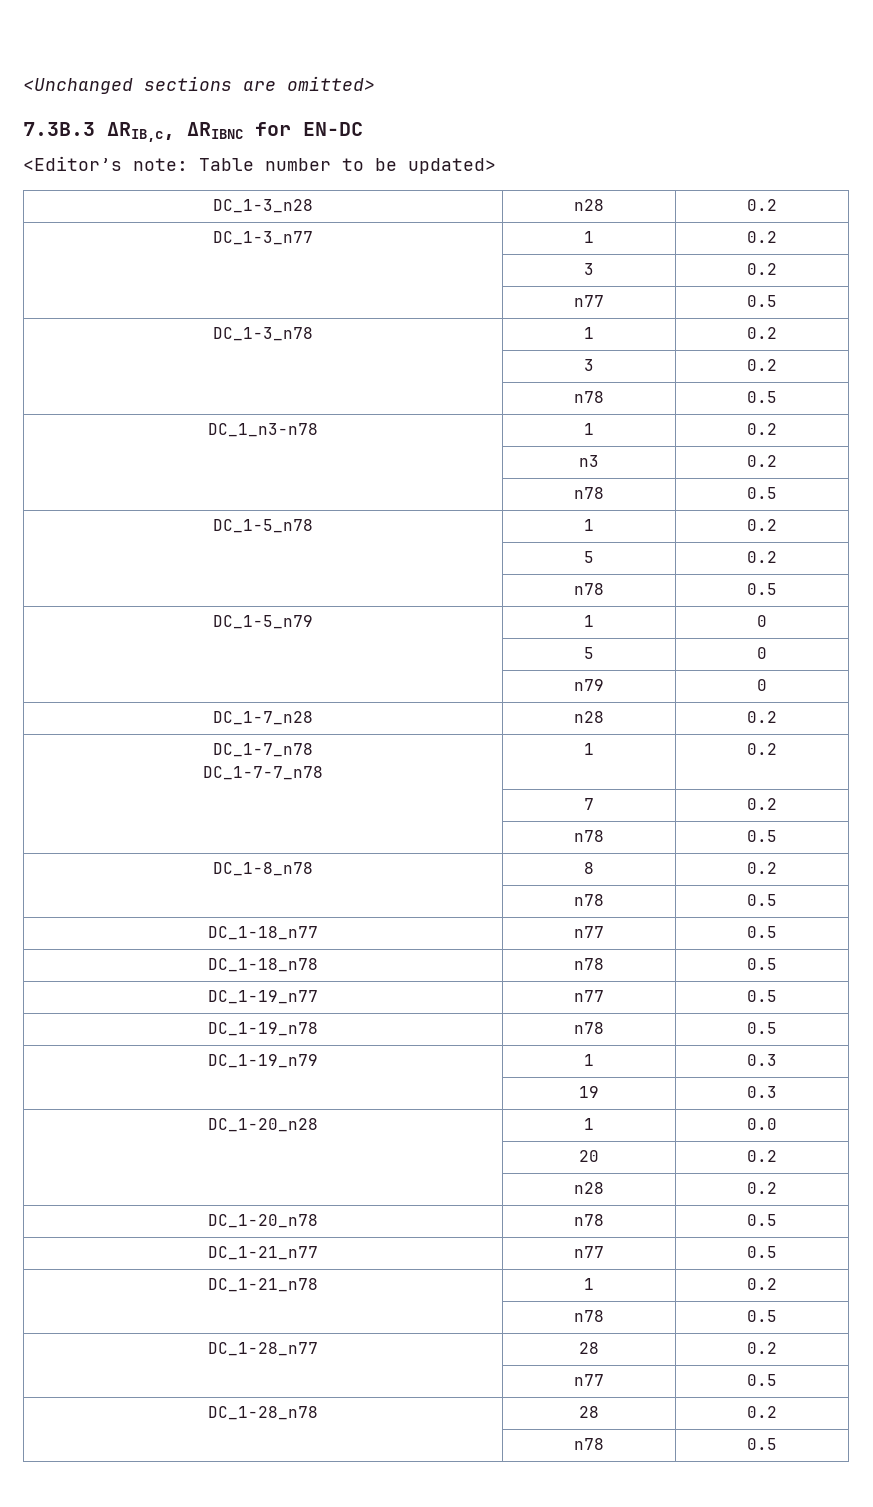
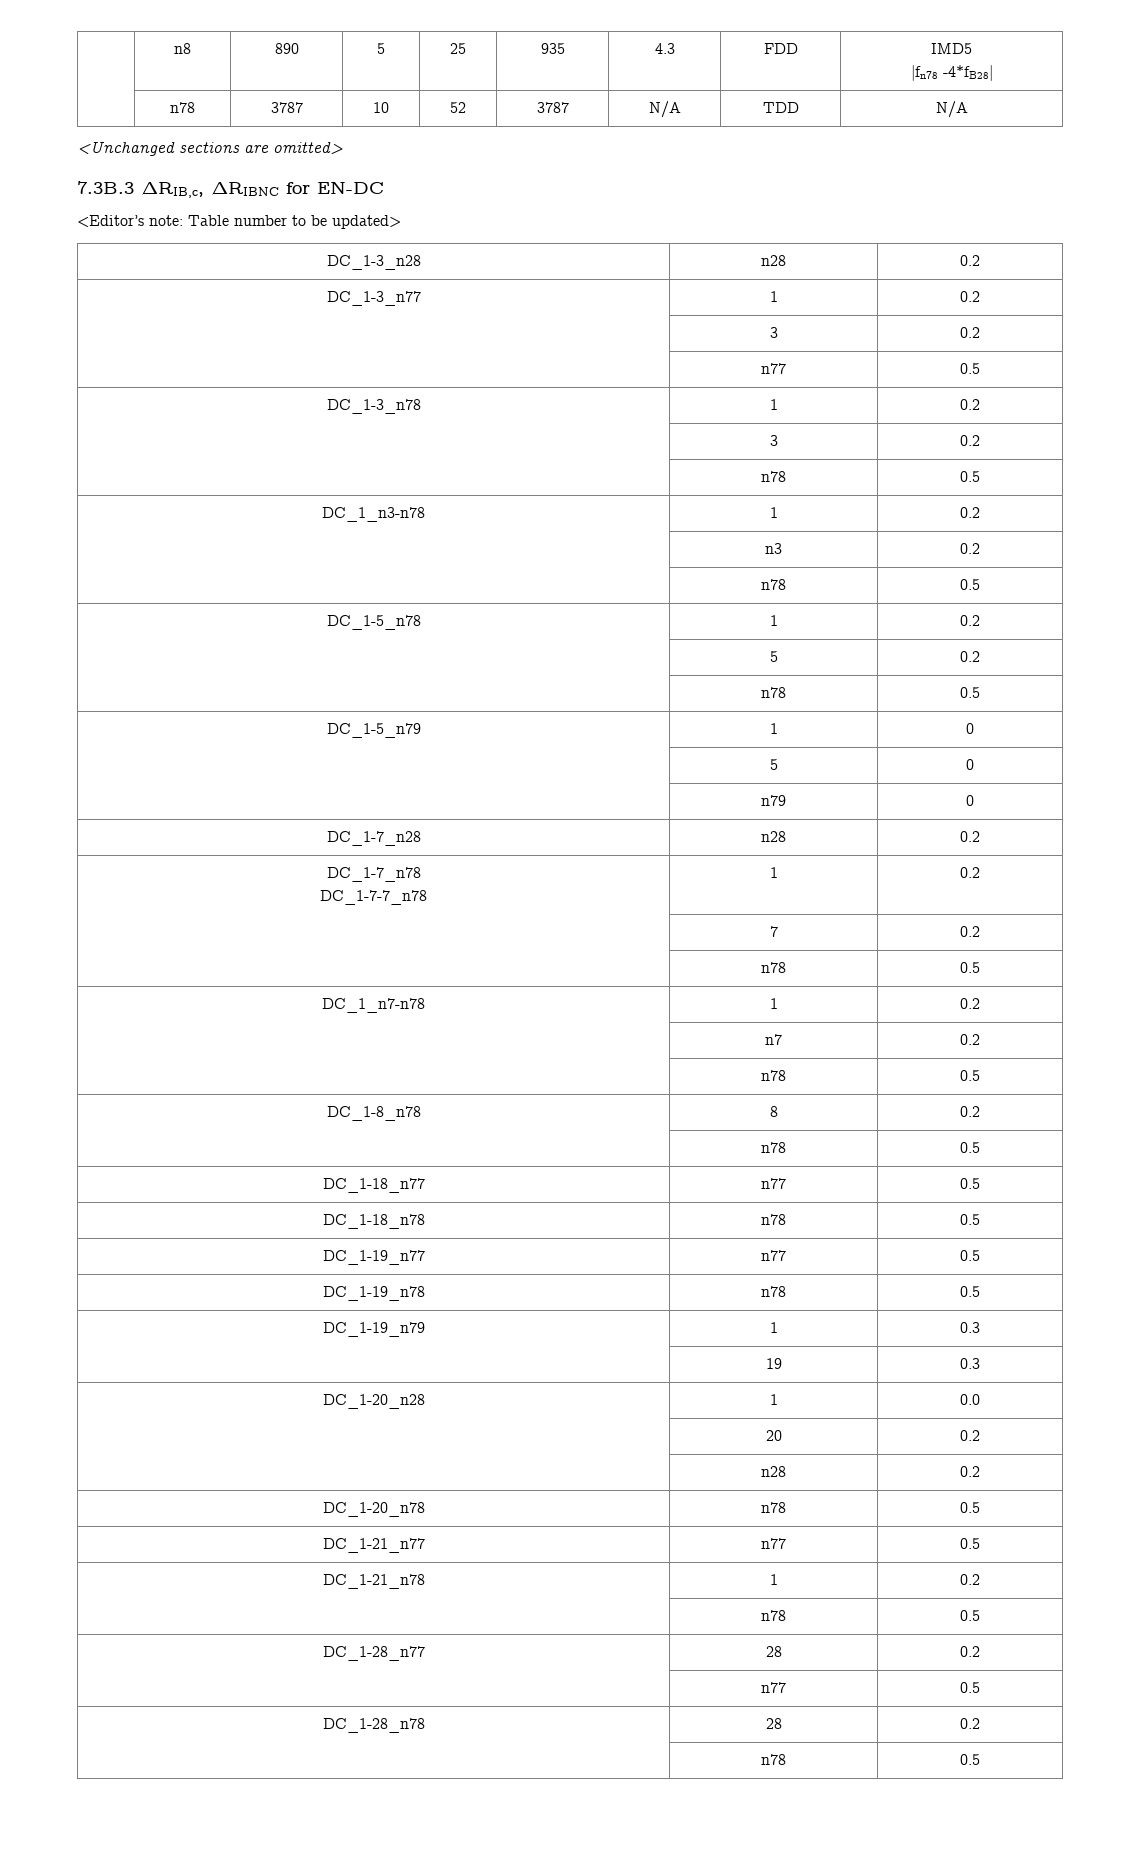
(23, 86) none -> [174,43,191,54] [274,43,299,54] [377,43,385,54] [450,43,466,54] [540,43,565,54] [654,43,675,54] [763,43,798,54] [931,43,972,54] [910,65,993,81] [170,102,195,113] [270,102,303,113] [373,102,389,113] [450,102,466,113] [536,102,569,113] [648,101,681,118] [762,102,799,113] [935,101,968,118] | n8 | 890 | 5 | 25 | 935 | 4.3 | FDD | IMD5 // |fn78 -4*fB28| // | n78 | 3787 | 10 | 52 | 3787 | N/A | TDD | N/A //
(777, 836) none -> [322,998,425,1013] [769,998,778,1009] [960,998,980,1009] [765,1034,782,1045] [960,1034,980,1045] [761,1070,786,1081] [960,1070,980,1081] // DC_1_n7-n78 | 1 | 0.2 // | n7 | 0.2 // | n78 | 0.5

